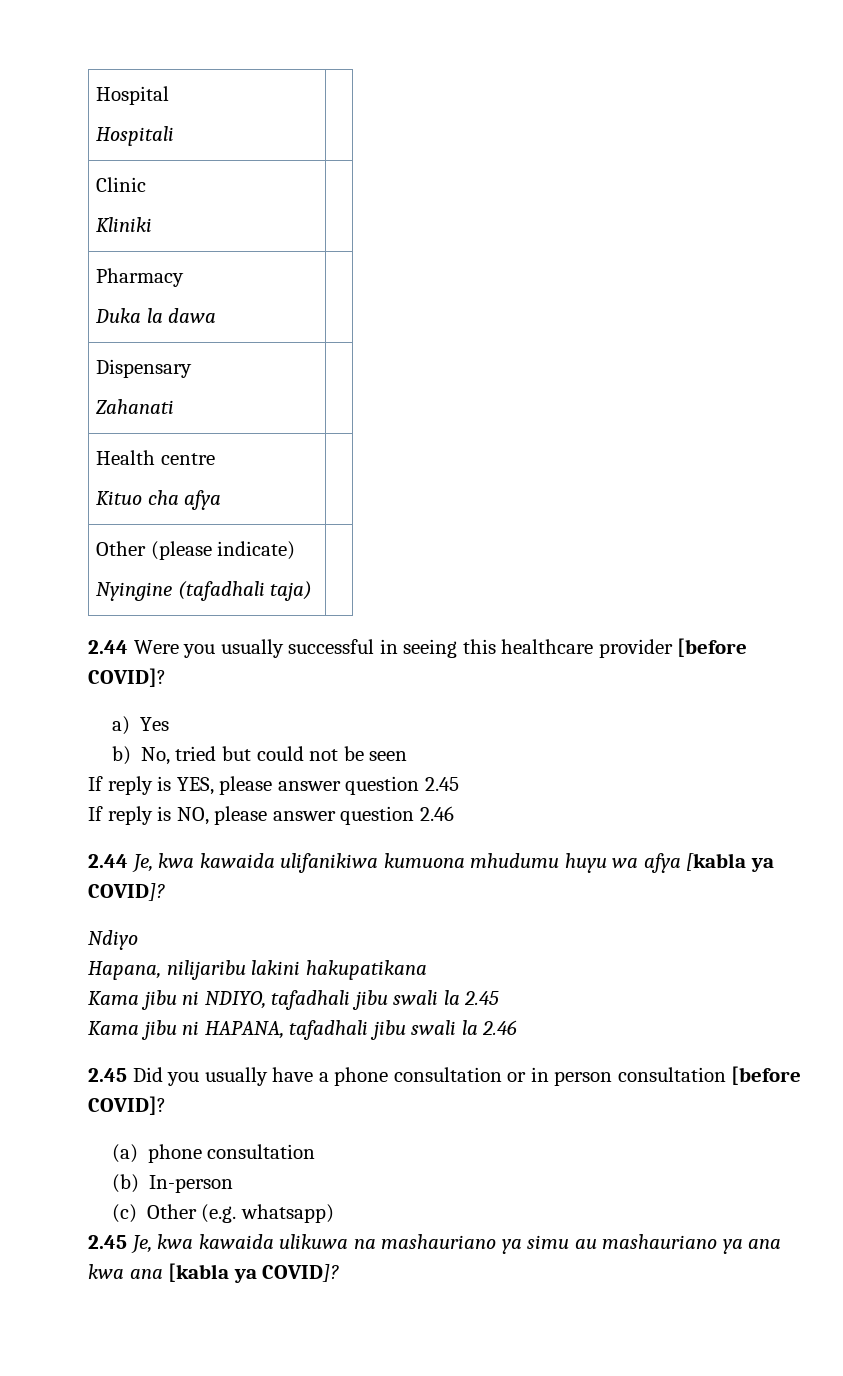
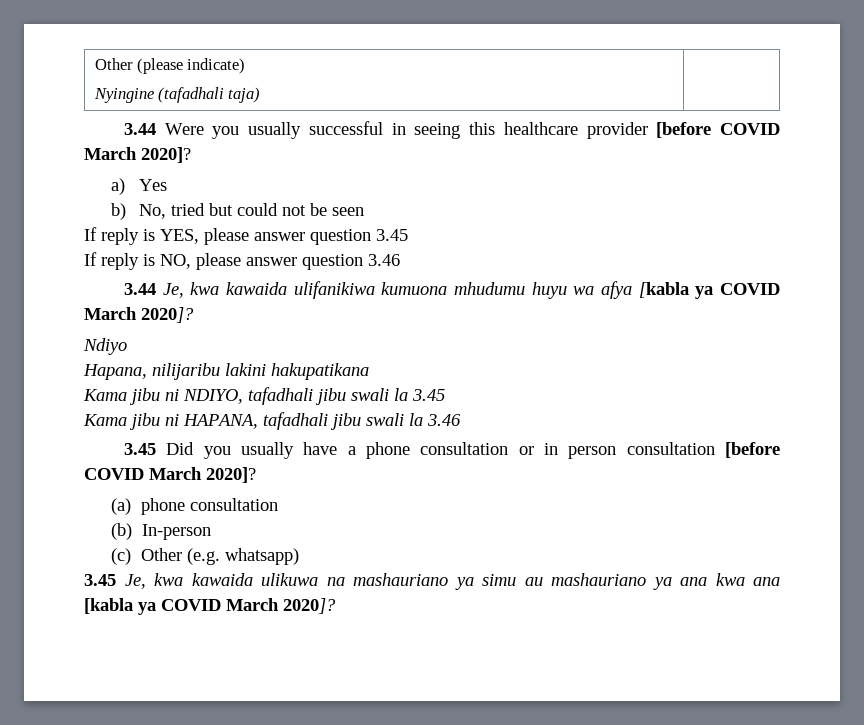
[96,86,170,105] [96,126,175,146] [96,177,147,192] [96,217,153,232] [96,268,185,287] [95,308,217,323] [96,359,193,378] [96,399,175,414] [96,450,215,465] [96,490,222,510] Hospital // Hospitali | // Clinic // Kliniki | // Pharmacy // Duka la dawa | // Dispensary // Zahanati | // Health centre // Kituo cha afya | // -> (94, 64) none
[88,640,128,654] 2.44 -> [123,123,156,135] 3.44
[88,668,166,687] COVID]? -> [720,123,781,135] [84,147,191,163] COVID March 2020]?
[424,777,459,791] 2.45 -> [376,229,408,241] 3.45
[419,806,454,821] [88,854,128,868] 2.46 // 2.44 -> [368,254,400,266] [123,283,156,295] 3.46 // 3.44
[88,883,165,901] COVID]? -> [719,283,780,295] [84,307,194,323] COVID March 2020]?
[464,991,500,1005] 2.45 -> [412,389,445,401] 3.45
[482,1020,518,1035] [88,1068,127,1082] 2.46 // 2.45 -> [427,414,461,426] [123,443,156,455] 3.46 // 3.45
[88,1096,166,1115] COVID]? -> [84,467,256,483] COVID March 2020]?
[88,1235,127,1249] 2.45 -> [84,574,116,586] 3.45
[262,1264,340,1282] COVID]? -> [161,598,336,614] COVID March 2020]?

